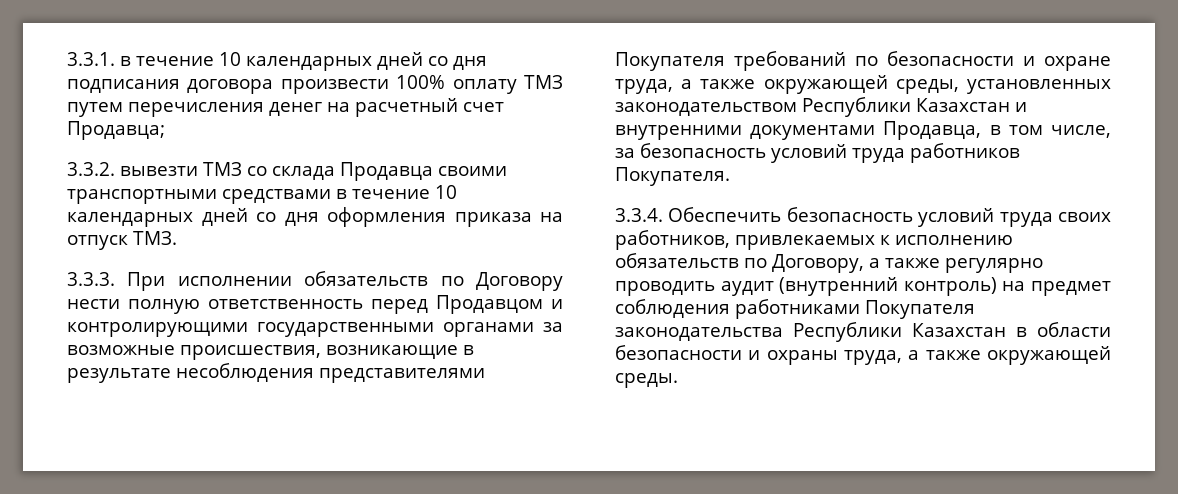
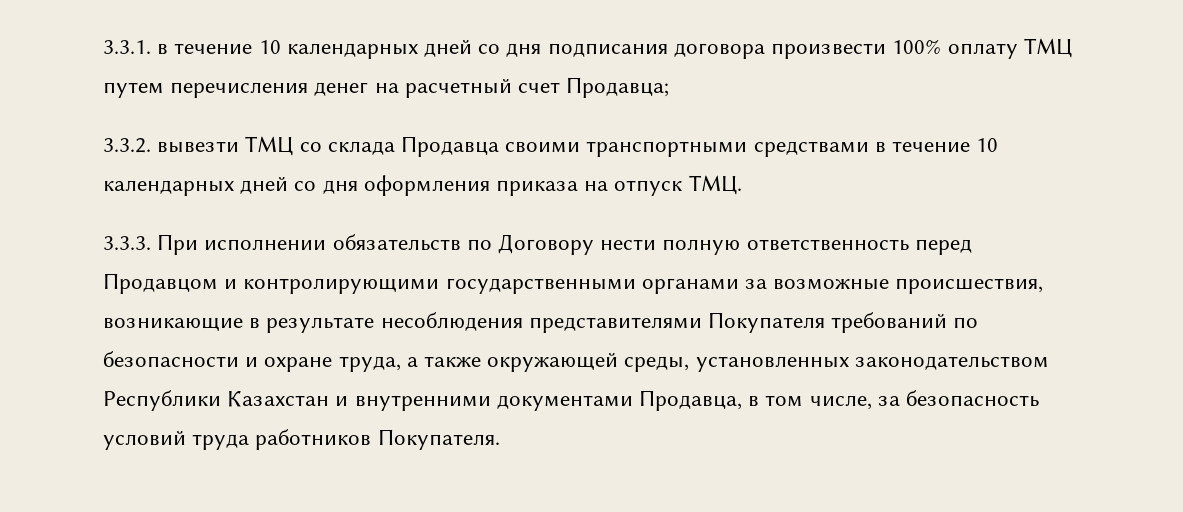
[524,75,563,89] ТМЗ -> [1023,38,1072,58] ТМЦ
[203,162,242,176] ТМЗ -> [245,136,294,156] ТМЦ
[133,231,177,245] ТМЗ. -> [688,175,742,195] ТМЦ.
[615,207,1111,227] [615,230,1013,250] [615,253,1043,273] [615,277,1111,296] [615,299,975,319] [615,322,1111,342] [615,345,1111,365] [615,373,678,388] // 3.3.4. Обеспечить безопасность условий труда своих работников, привлекаемых к исполнению обязательств по Договору, а также регулярно проводить аудит (внутренний контроль) на предмет соблюдения работниками Покупателя законодательства Республики Казахстан в области безопасности и охраны труда, а также окружающей среды. -> (500, 439) none

